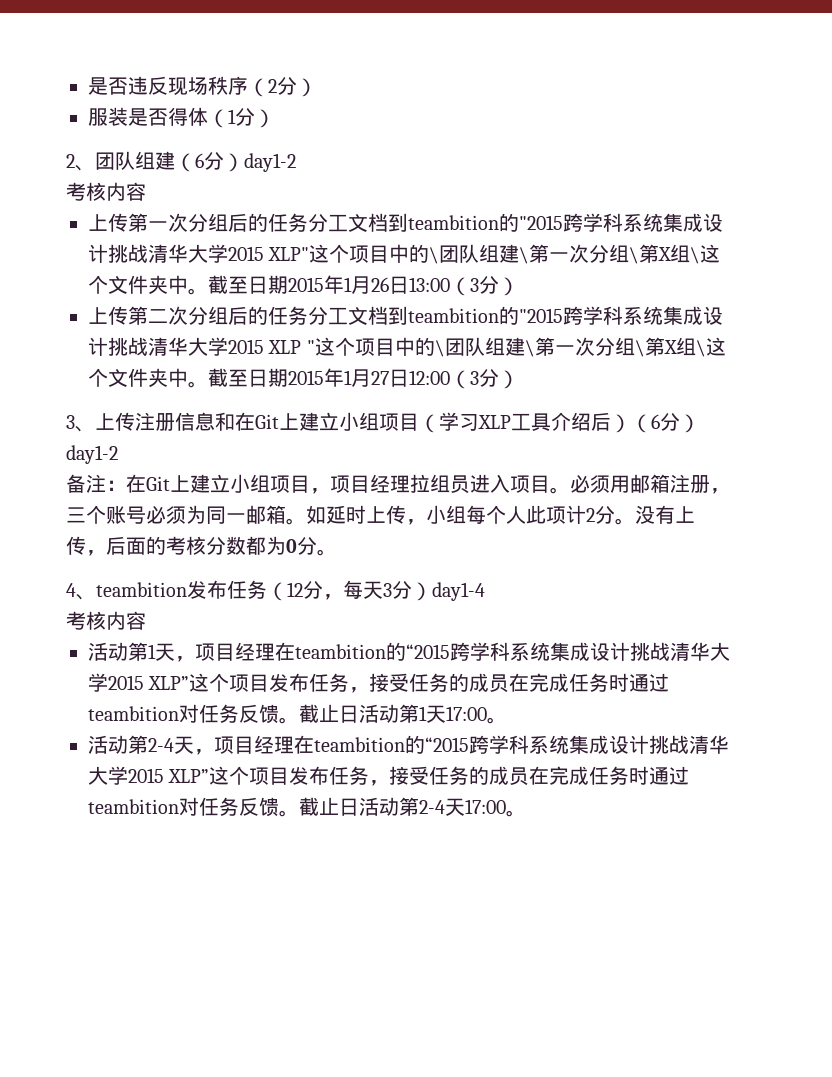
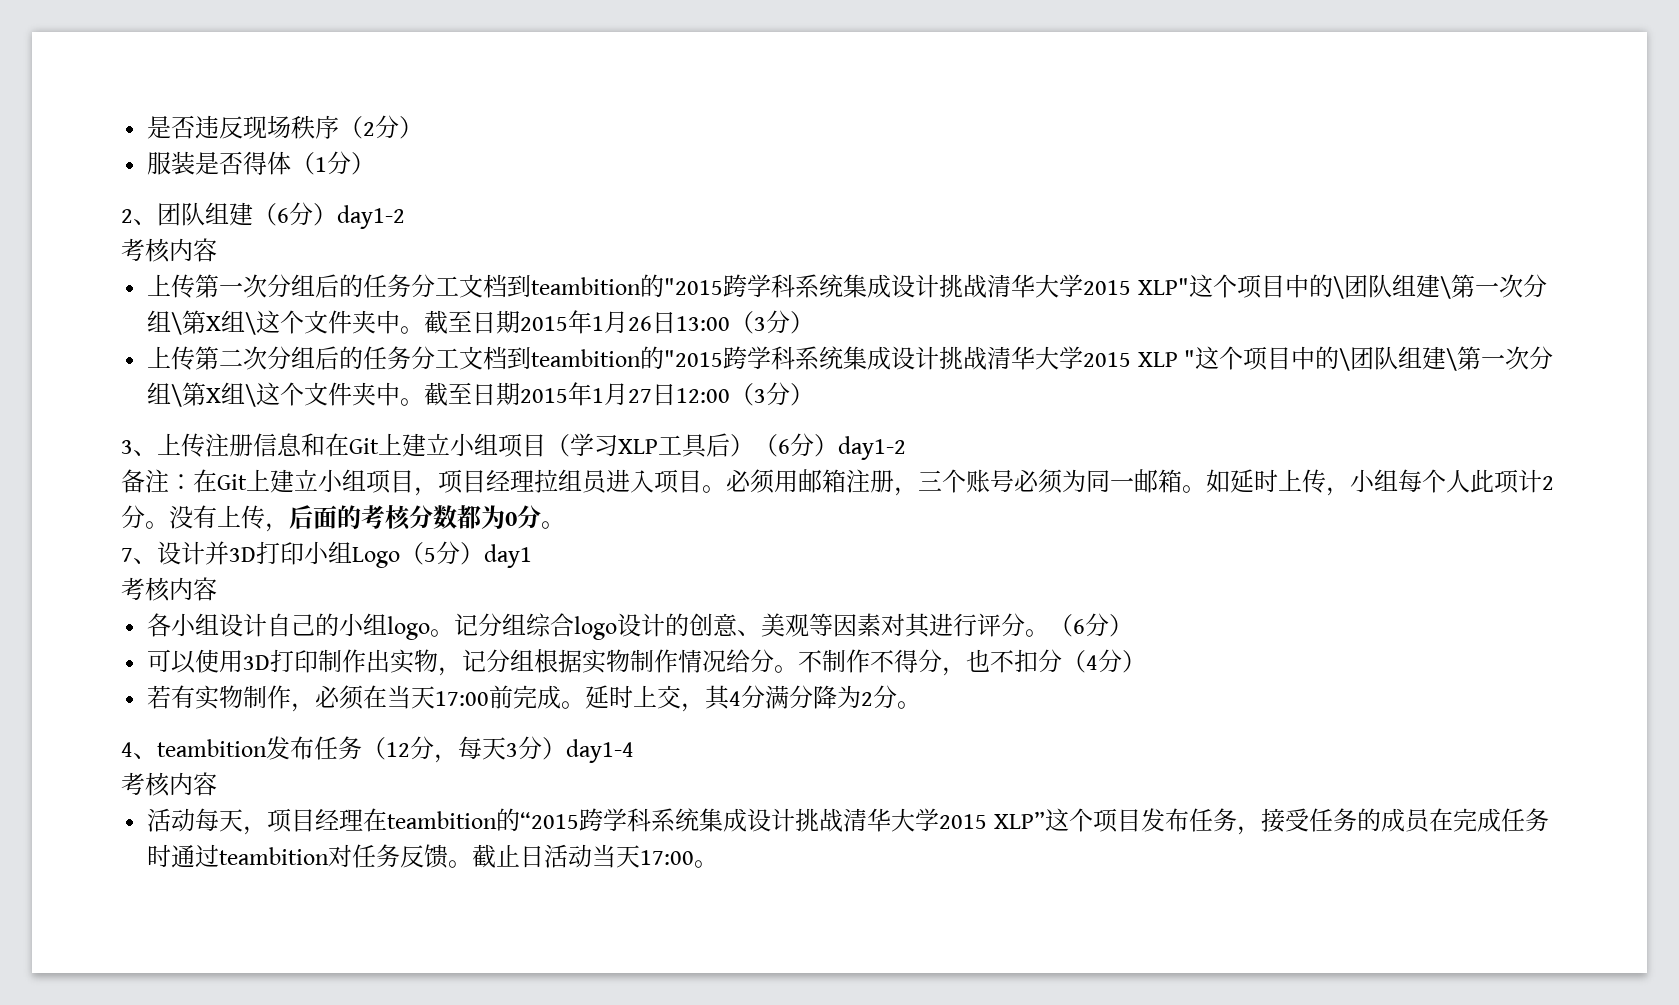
[551,412,591,431] 介绍 -> (707, 446) none
(337, 552) none -> [121,541,532,568] [121,577,217,602] [147,613,1134,640] [147,649,1147,676] [147,685,922,712] // 7、设计并3D打印小组Logo（5分）day1 // 考核内容 // 各小组设计自己的小组logo。记分组综合logo设计的创意、美观等因素对其进行评分。（6分） // 可以使用3D打印制作出实物，记分组根据实物制作情况给分。不制作不得分，也不扣分（4分） // 若有实物制作，必须在当天17:00前完成。延时上交，其4分满分降为2分。
[128,642,156,661] 第1 -> [195,808,220,832] 每
[399,704,507,724] [88,735,729,755] [88,766,690,786] [88,797,526,817] 第1天17:00。 // 活动第2-4天，项目经理在teambition的“2015跨学科系统集成设计挑战清华大学2015 XLP”这个项目发布任务，接受任务的成员在完成任务时通过teambition对任务反馈。截止日活动第2-4天17:00。 -> [592,844,719,868] 当天17:00。

